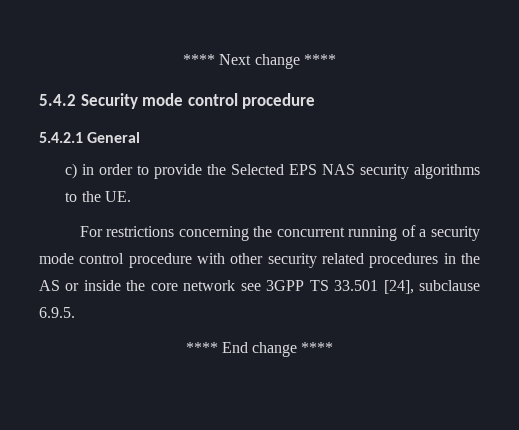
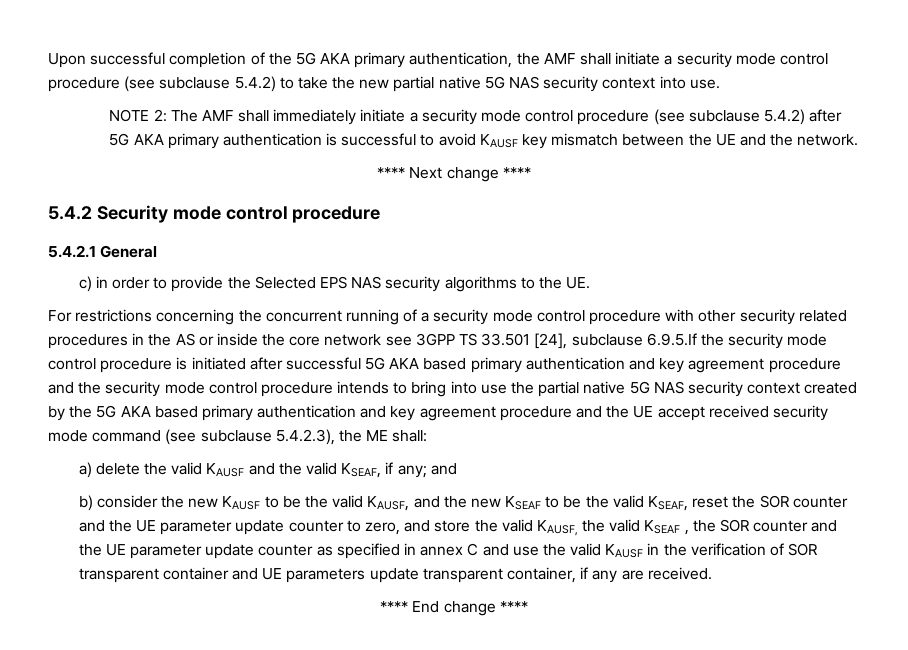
(183, 59) none -> [48,52,828,68] [48,76,720,92] [109,109,843,125] [109,133,859,149] Upon successful completion of the 5G AKA primary authentication, the AMF shall initiate a security mode control procedure (see subclause 5.4.2) to take the new partial native 5G NAS security context into use. // NOTE 2: The AMF shall immediately initiate a security mode control procedure (see subclause 5.4.2) after 5G AKA primary authentication is successful to avoid KAUSF key mismatch between the UE and the network. //
[39,307,75,318] 6.9.5. -> [646,333,828,349] [48,357,841,373] [48,381,858,397] [48,405,828,421] [48,429,428,445] [78,462,457,478] [78,495,848,511] [78,519,838,536] [78,543,819,559] [78,567,712,583] 6.9.5.If the security mode control procedure is initiated after successful 5G AKA based primary authentication and key agreement procedure and the security mode control procedure intends to bring into use the partial native 5G NAS security context created by the 5G AKA based primary authentication and key agreement procedure and the UE accept received security mode command (see subclause 5.4.2.3), the ME shall: // a) delete the valid KAUSF and the valid KSEAF, if any; and // b) consider the new KAUSF to be the valid KAUSF, and the new KSEAF to be the valid KSEAF, reset the SOR counter and the UE parameter update counter to zero, and store the valid KAUSF, the valid KSEAF , the SOR counter and the UE parameter update counter as specified in annex C and use the valid KAUSF in the verification of SOR transparent container and UE parameters update transparent container, if any are received.

